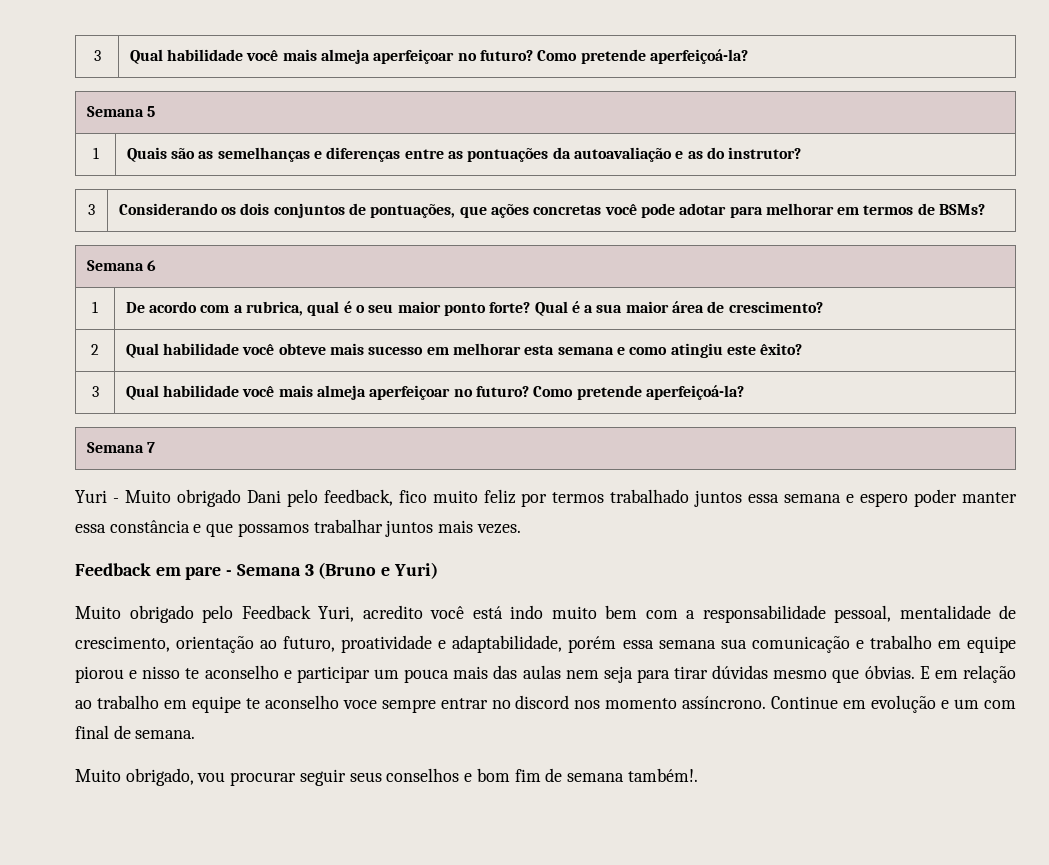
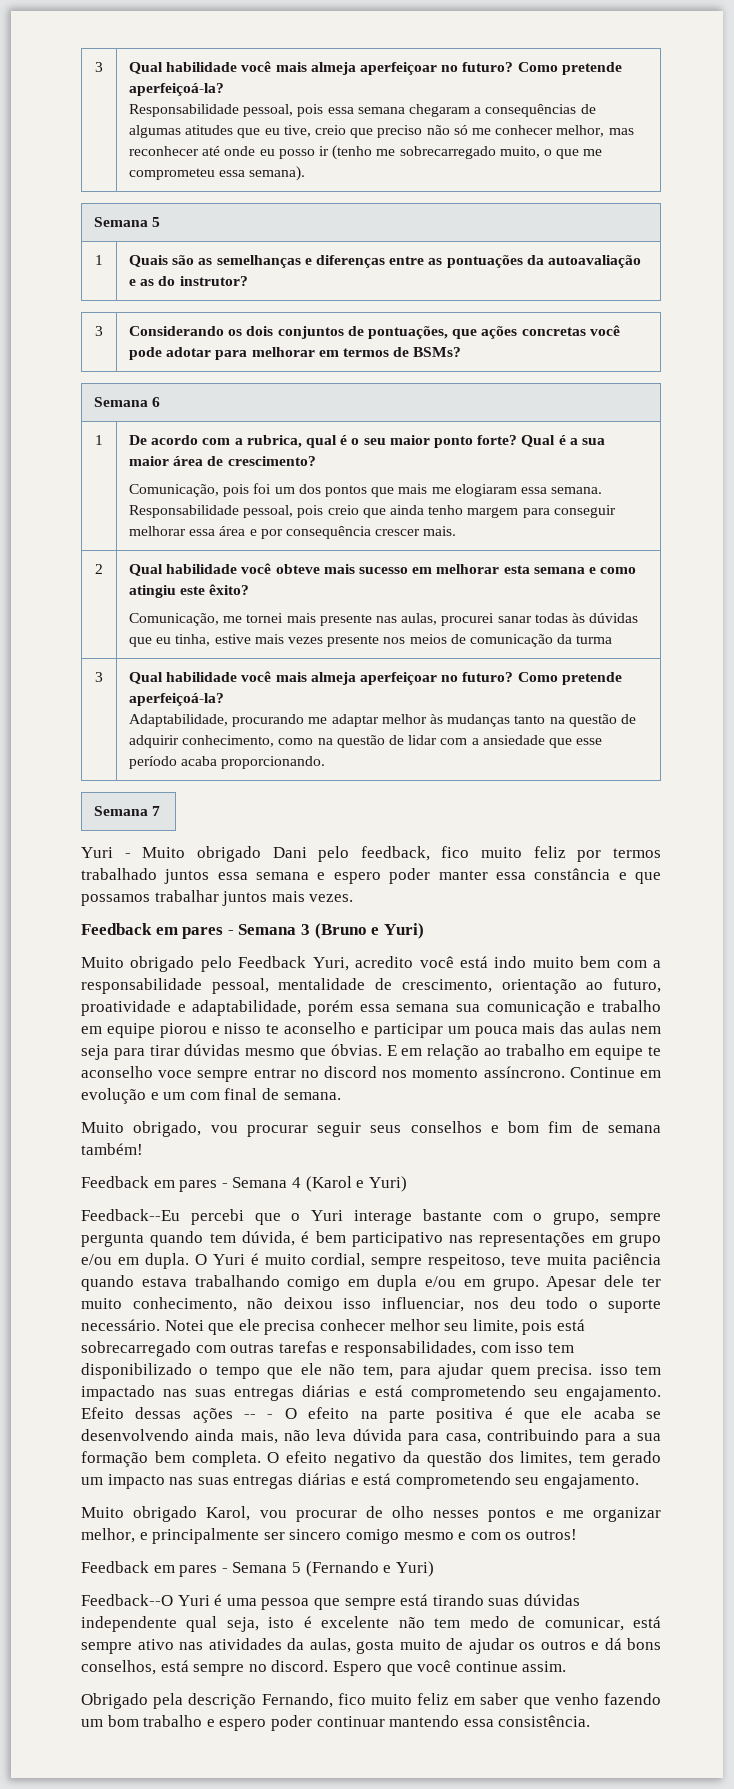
(748, 56) none -> [129,104,596,117] [129,125,634,138] [129,145,603,160] [129,166,306,181] // Responsabilidade pessoal, pois essa semana chegaram a consequências de algumas atitudes que eu tive, creio que preciso não só me conhecer melhor, mas reconhecer até onde eu posso ir (tenho me sobrecarregado muito, o que me comprometeu essa semana).
(823, 307) none -> [129,483,603,497] [129,505,616,518] [129,526,457,539] // Comunicação, pois foi um dos pontos que mais me elogiaram essa semana. Responsabilidade pessoal, pois creio que ainda tenho margem para conseguir melhorar essa área e por consequência crescer mais.
(803, 349) none -> [129,613,639,626] [129,634,613,647] // Comunicação, me tornei mais presente nas aulas, procurei sanar todas às dúvidas que eu tinha, estive mais vezes presente nos meios de comunicação da turma
(744, 392) none -> [129,714,636,727] [129,735,603,748] [129,756,326,769] // Adaptabilidade, procurando me adaptar melhor às mudanças tanto na questão de adquirir conhecimento, como na questão de lidar com a ansiedade que esse período acaba proporcionando.
[185,566,222,580] pare -> [182,927,224,939] pares
[627,768,698,782] também!. -> [81,1143,143,1155] [81,1176,407,1192] [81,1209,661,1225] [81,1231,661,1247] [81,1253,661,1269] [81,1275,661,1291] [81,1297,661,1313] [81,1319,585,1335] [81,1341,574,1357] [81,1363,661,1379] [81,1385,661,1401] [81,1407,661,1423] [81,1429,662,1445] [81,1451,661,1467] [81,1473,639,1489] [81,1506,661,1522] [81,1528,577,1544] [81,1561,434,1577] [81,1594,580,1610] [81,1616,661,1632] [81,1638,661,1654] [81,1660,567,1676] [81,1693,661,1709] [81,1715,591,1731] também! // Feedback em pares - Semana 4 (Karol e Yuri) // Feedback--Eu percebi que o Yuri interage bastante com o grupo, sempre pergunta quando tem dúvida, é bem participativo nas representações em grupo e/ou em dupla. O Yuri é muito cordial, sempre respeitoso, teve muita paciência quando estava trabalhando comigo em dupla e/ou em grupo. Apesar dele ter muito conhecimento, não deixou isso influenciar, nos deu todo o suporte necessário. Notei que ele precisa conhecer melhor seu limite, pois está sobrecarregado com outras tarefas e responsabilidades, com isso tem disponibilizado o tempo que ele não tem, para ajudar quem precisa. isso tem impactado nas suas entregas diárias e está comprometendo seu engajamento. Efeito dessas ações -- - O efeito na parte positiva é que ele acaba se desenvolvendo ainda mais, não leva dúvida para casa, contribuindo para a sua formação bem completa. O efeito negativo da questão dos limites, tem gerado um impacto nas suas entregas diárias e está comprometendo seu engajamento. // Muito obrigado Karol, vou procurar de olho nesses pontos e me organizar melhor, e principalmente ser sincero comigo mesmo e com os outros! // Feedback em pares - Semana 5 (Fernando e Yuri) // Feedback--O Yuri é uma pessoa que sempre está tirando suas dúvidas independente qual seja, isto é excelente não tem medo de comunicar, está sempre ativo nas atividades da aulas, gosta muito de ajudar os outros e dá bons conselhos, está sempre no discord. Espero que você continue assim. // Obrigado pela descrição Fernando, fico muito feliz em saber que venho fazendo um bom trabalho e espero poder continuar mantendo essa consistência.

